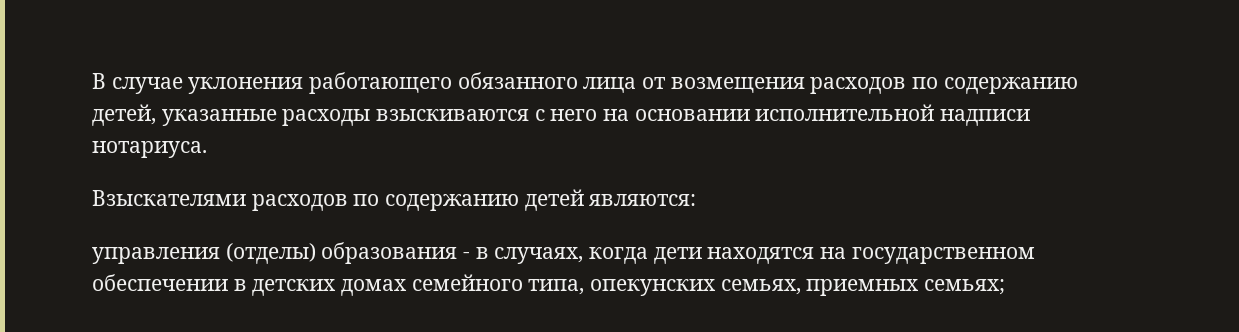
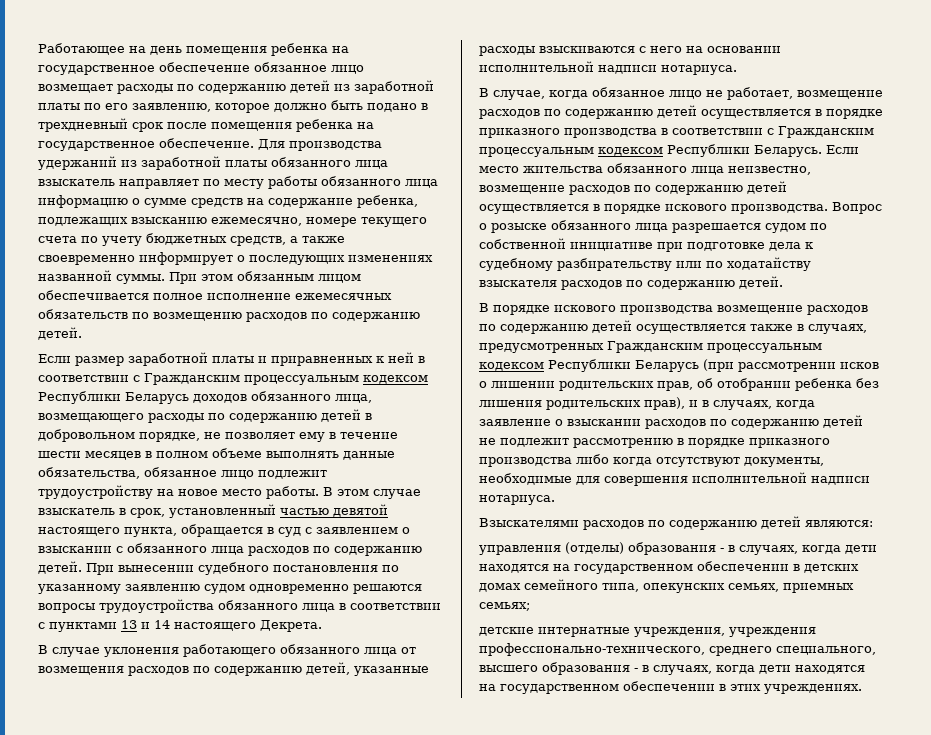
(92, 81) none -> [38,43,349,56] [38,62,364,75] [38,80,434,94] [38,100,428,113] [38,118,374,132] [38,138,382,151] [38,156,388,170] [38,176,438,189] [38,195,418,208] [38,217,427,227] [38,233,345,246] [38,252,433,265] [38,270,361,284] [38,290,392,300] [38,309,420,322] [38,327,82,340] [38,352,425,366] [38,373,428,385] [38,391,372,404] [38,409,372,423] [38,429,398,442] [38,448,395,460] [38,467,327,479] [38,485,421,499] [38,504,388,518] [38,524,410,537] [38,543,422,556] [38,561,399,575] [38,584,422,594] [38,599,441,613] [38,620,322,632] Работающее на день помещения ребенка на государственное обеспечение обязанное лицо возмещает расходы по содержанию детей из заработной платы по его заявлению, которое должно быть подано в трехдневный срок после помещения ребенка на государственное обеспечение. Для производства удержаний из заработной платы обязанного лица взыскатель направляет по месту работы обязанного лица информацию о сумме средств на содержание ребенка, подлежащих взысканию ежемесячно, номере текущего счета по учету бюджетных средств, а также своевременно информирует о последующих изменениях названной суммы. При этом обязанным лицом обеспечивается полное исполнение ежемесячных обязательств по возмещению расходов по содержанию детей. // Если размер заработной платы и приравненных к ней в соответствии с Гражданским процессуальным кодексом Республики Беларусь доходов обязанного лица, возмещающего расходы по содержанию детей в добровольном порядке, не позволяет ему в течение шести месяцев в полном объеме выполнять данные обязательства, обязанное лицо подлежит трудоустройству на новое место работы. В этом случае взыскатель в срок, установленный частью девятой настоящего пункта, обращается в суд с заявлением о взыскании с обязанного лица расходов по содержанию детей. При вынесении судебного постановления по указанному заявлению судом одновременно решаются вопросы трудоустройства обязанного лица в соответствии с пунктами 13 и 14 настоящего Декрета. //
(207, 149) none -> [479,87,883,100] [479,105,883,119] [479,126,874,138] [479,144,859,157] [479,163,811,175] [479,181,787,195] [479,202,882,214] [479,220,827,233] [479,238,813,252] [479,257,811,271] [479,276,783,290] [479,303,868,315] [479,320,867,334] [479,341,822,353] [479,359,879,372] [479,378,879,391] [479,397,815,410] [479,415,863,429] [479,438,830,448] [479,454,824,467] [479,472,870,486] [479,495,555,505] // В случае, когда обязанное лицо не работает, возмещение расходов по содержанию детей осуществляется в порядке приказного производства в соответствии с Гражданским процессуальным кодексом Республики Беларусь. Если место жительства обязанного лица неизвестно, возмещение расходов по содержанию детей осуществляется в порядке искового производства. Вопрос о розыске обязанного лица разрешается судом по собственной инициативе при подготовке дела к судебному разбирательству или по ходатайству взыскателя расходов по содержанию детей. // В порядке искового производства возмещение расходов по содержанию детей осуществляется также в случаях, предусмотренных Гражданским процессуальным кодексом Республики Беларусь (при рассмотрении исков о лишении родительских прав, об отобрании ребенка без лишения родительских прав), и в случаях, когда заявление о взыскании расходов по содержанию детей не подлежит рассмотрению в порядке приказного производства либо когда отсутствуют документы, необходимые для совершения исполнительной надписи нотариуса.
(1006, 287) none -> [479,627,816,637] [479,643,876,656] [479,662,865,675] [479,681,862,694] // детские интернатные учреждения, учреждения профессионально-технического, среднего специального, высшего образования - в случаях, когда дети находятся на государственном обеспечении в этих учреждениях.

